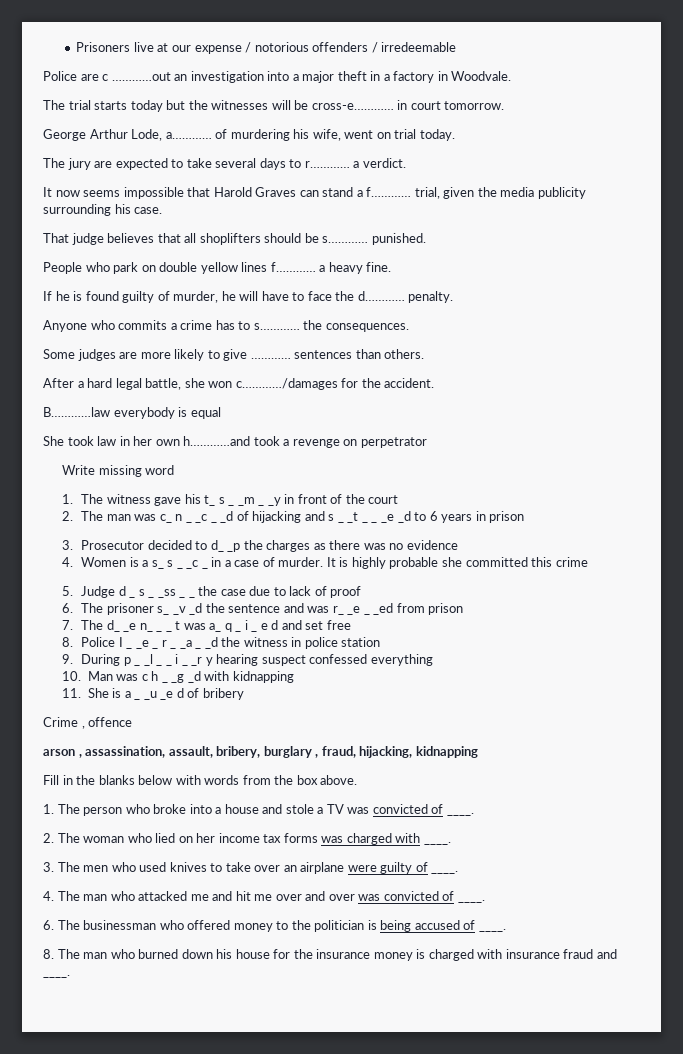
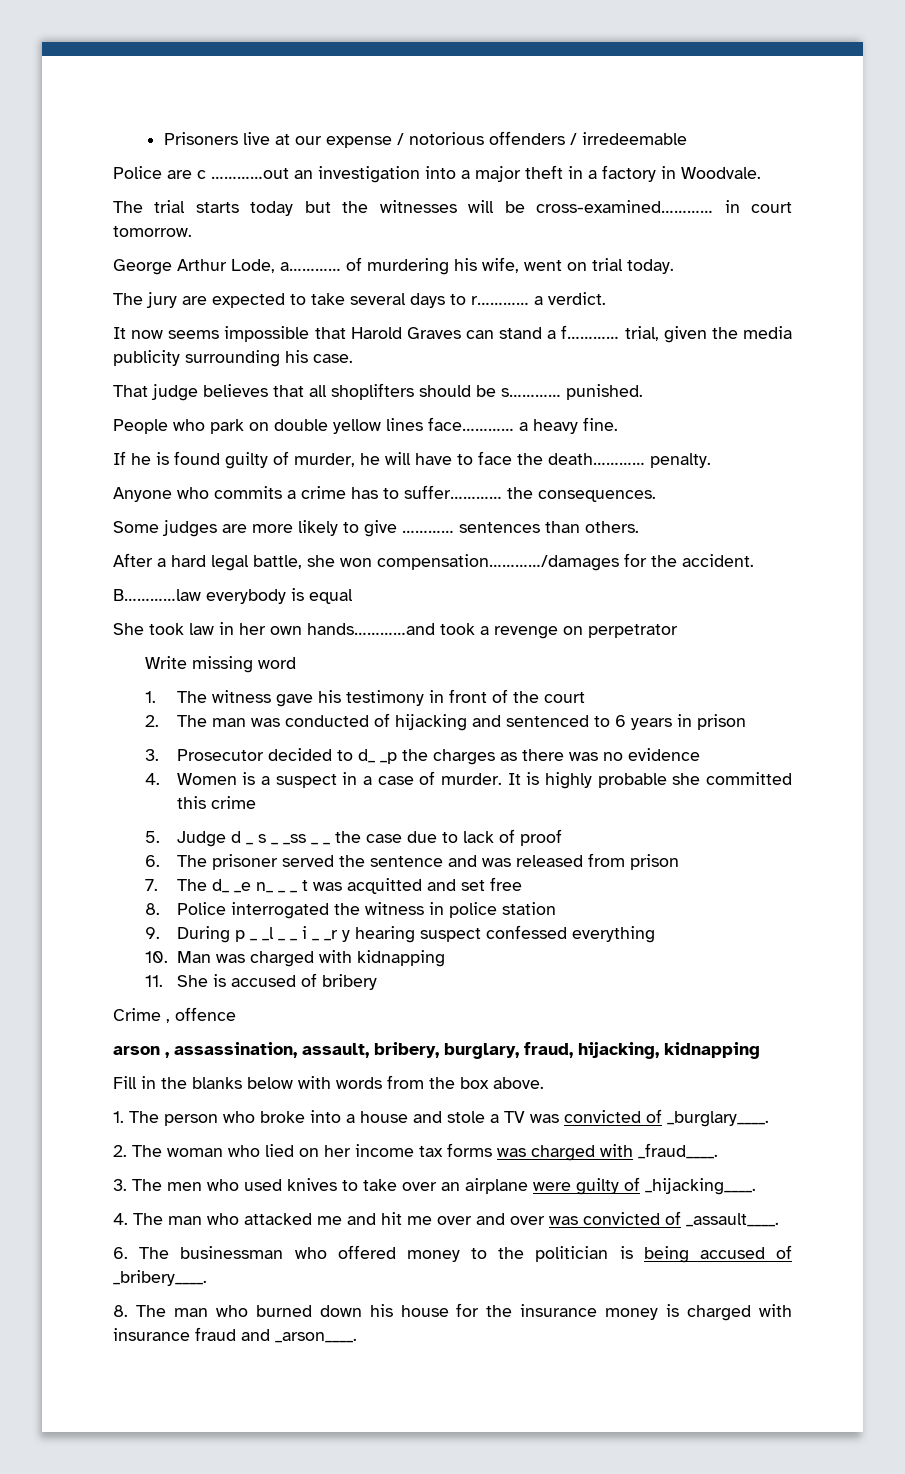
[311,103,394,110] cross-e………… -> [536,200,714,213] cross-examined…………
[270,262,316,272] f………… -> [428,417,514,431] face…………
[357,291,405,301] d………… -> [548,453,645,465] death…………
[253,323,300,330] s………… -> [404,485,502,499] suffer…………
[235,378,338,390] c…………/damages -> [377,554,619,571] compensation…………/damages
[183,436,251,446] h…………and -> [307,623,435,635] hands…………and
[204,495,225,506] [228,497,281,506] t_ s _ _m _ _y -> [345,690,424,706] testimony
[159,514,183,523] [185,511,335,523] [337,511,411,523] c_ n _ _c _ _d of hijacking and s _ _t _ _ _e _d -> [284,713,589,731] conducted of hijacking and sentenced
[151,560,174,569] [176,560,208,569] s_ s _ _c _ -> [275,774,337,788] suspect
[157,603,203,615] s_ _v _d -> [281,855,334,867] served
[332,603,394,615] r_ _e _ _ed -> [515,855,583,867] released
[209,623,242,632] [244,620,248,630] [251,630,258,632] [260,620,279,630] a_ q _ i _ e d -> [346,878,422,894] acquitted
[118,637,123,647] [126,640,159,649] [161,640,167,647] [170,637,218,649] I _ _e _ r _ _a _ _d -> [230,902,329,919] interrogated
[141,671,159,681] [161,671,201,683] c h _ _g _d -> [249,951,314,967] charged
[124,691,131,698] [134,688,184,700] a _ _u _e d -> [230,975,296,987] accused
[263,746,319,758] burglary , -> [444,1043,519,1059] burglary,
[446,813,474,816] ____. -> [667,1111,769,1127] _burglary____.
[423,842,451,845] ____. -> [638,1143,718,1159] _fraud____.
[431,871,459,874] ____. -> [645,1178,756,1195] _hijacking____.
[457,900,485,903] ____. -> [686,1213,779,1227] _assault____.
[478,929,506,932] ____. -> [113,1270,207,1286] _bribery____.
[43,975,70,978] ____. -> [275,1332,357,1343] _arson____.

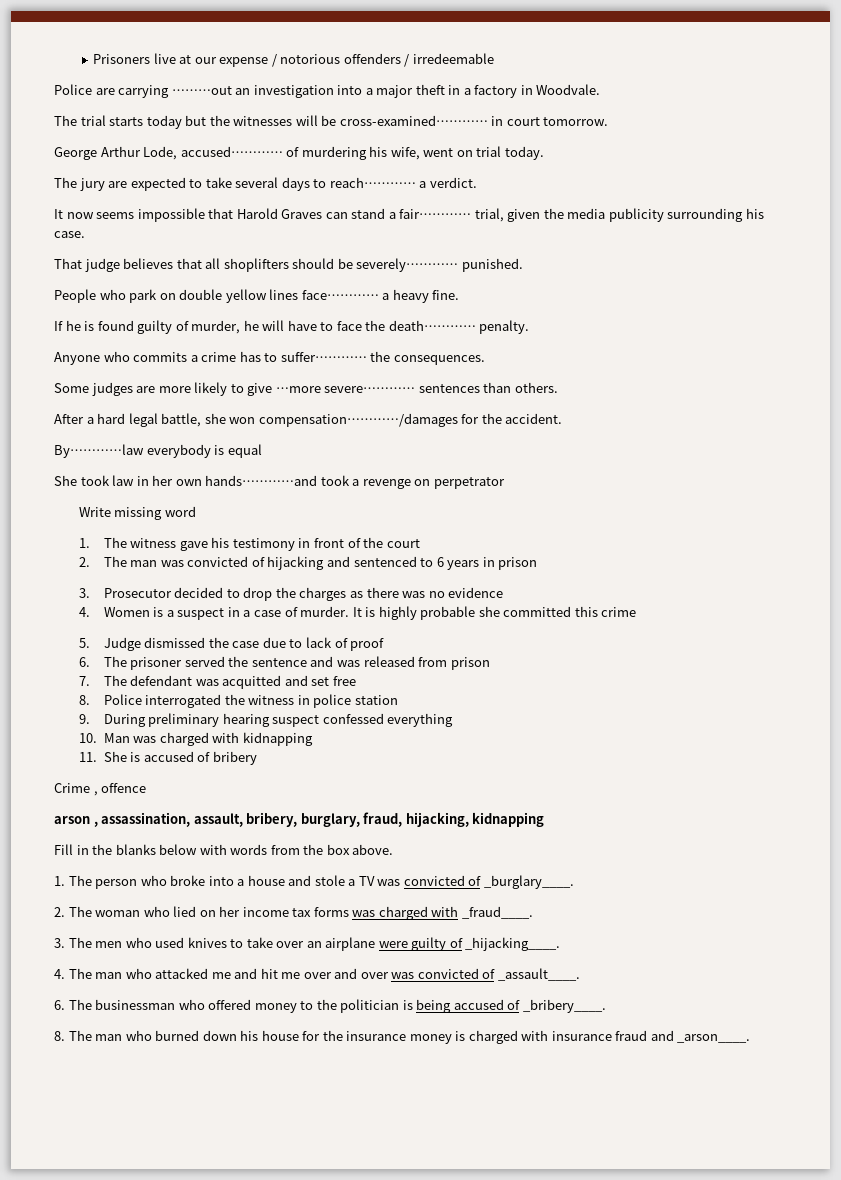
[197,168,289,179] c …………out -> [118,85,232,98] carrying ………out
[280,262,341,271] a………… -> [180,146,283,157] accused…………
[471,296,529,305] r………… -> [329,177,416,188] reach…………
[561,325,620,339] f………… -> [399,209,472,219] fair…………
[501,388,561,397] s………… -> [356,258,459,272] severely…………
[402,530,454,533] ………… -> [275,386,416,393] …more severe…………
[113,589,201,601] B…………law -> [54,444,144,458] By…………law
[284,715,369,727] conducted -> [187,556,249,567] convicted
[357,749,397,764] d_ _p -> [243,587,273,601] drop
[230,831,330,845] d _ s _ _ss _ _ -> [144,637,206,648] dismissed
[211,879,308,893] d_ _e n_ _ _ t -> [130,675,193,686] defendant
[234,926,350,942] p _ _l _ _ i _ _r y -> [148,713,220,727] preliminary

